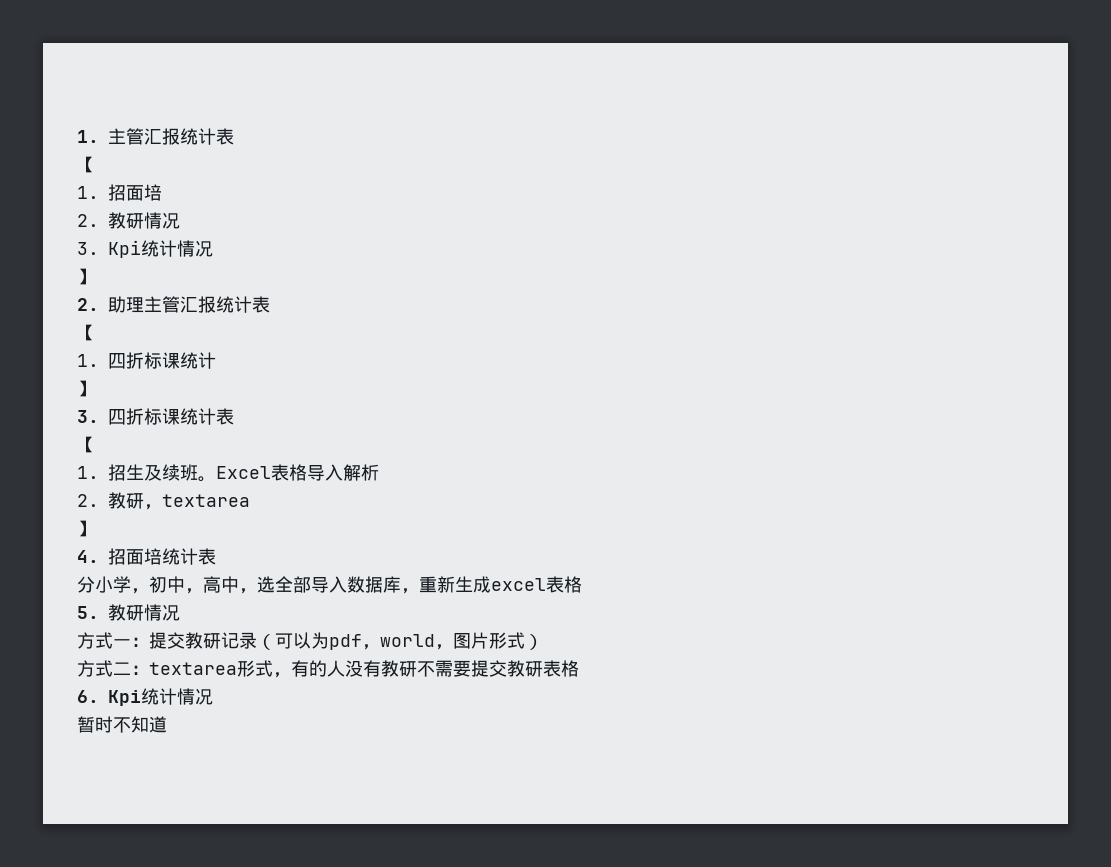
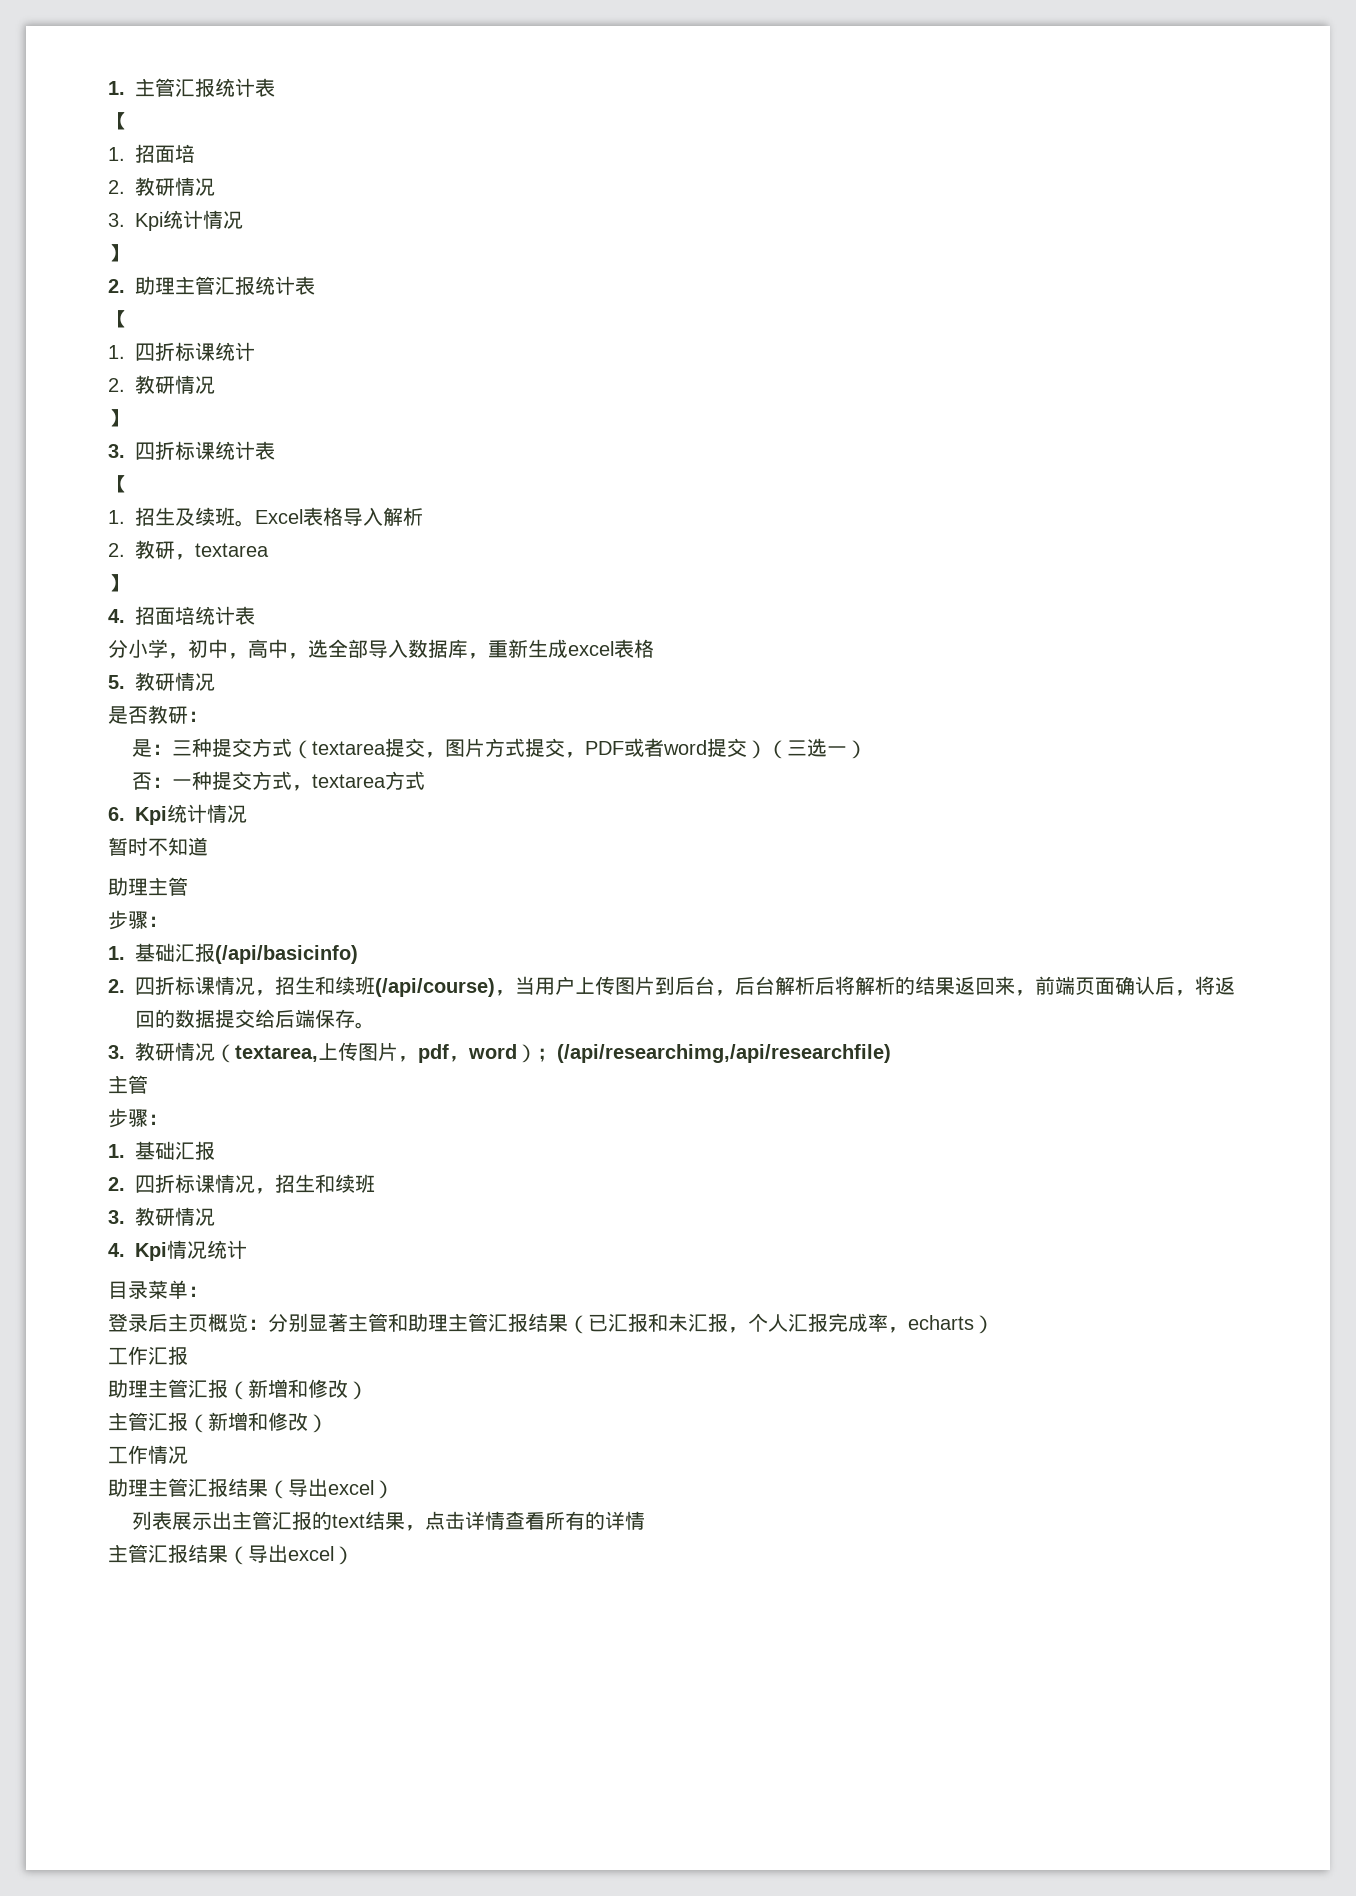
(216, 360) none -> [108,375,215,394] // 2.教研情况
[77,632,543,650] [77,660,579,678] 方式一：提交教研记录（可以为pdf，world，图片形式） // 方式二：textarea形式，有的人没有教研不需要提交教研表格 -> [108,705,208,724] [131,738,867,759] [131,771,425,791] 是否教研： // 是：三种提交方式（textarea提交，图片方式提交，PDF或者word提交）（三选一） // 否：一种提交方式，textarea方式
(167, 724) none -> [108,877,188,896] [108,910,168,930] [108,943,358,964] [108,976,1235,997] [135,1009,375,1029] [108,1042,891,1063] [108,1075,148,1094] [108,1108,168,1128] [108,1141,215,1160] [108,1174,375,1194] [108,1207,215,1226] [108,1240,247,1261] [108,1280,208,1299] [108,1313,994,1334] [108,1346,188,1365] [108,1379,368,1400] [108,1412,328,1433] [108,1445,188,1464] [108,1478,394,1499] [131,1511,645,1531] [108,1544,354,1565] // 助理主管 // 步骤： // 1.基础汇报(/api/basicinfo) // 2.四折标课情况，招生和续班(/api/course)，当用户上传图片到后台，后台解析后将解析的结果返回来，前端页面确认后，将返回的数据提交给后端保存。 // 3.教研情况（textarea,上传图片，pdf，word）；(/api/researchimg,/api/researchfile) // 主管 // 步骤： // 1.基础汇报 // 2.四折标课情况，招生和续班 // 3.教研情况 // 4. Kpi情况统计 // 目录菜单： // 登录后主页概览：分别显著主管和助理主管汇报结果（已汇报和未汇报，个人汇报完成率，echarts） // 工作汇报 // 助理主管汇报（新增和修改） // 主管汇报（新增和修改） // 工作情况 // 助理主管汇报结果（导出excel） // 列表展示出主管汇报的text结果，点击详情查看所有的详情 // 主管汇报结果（导出excel）

